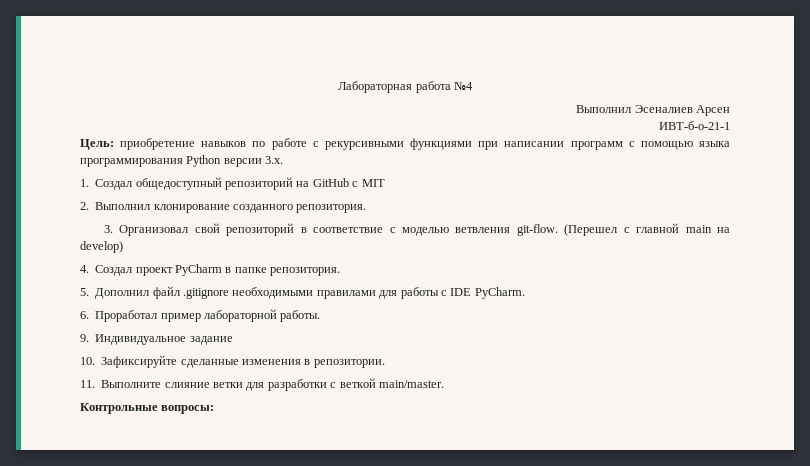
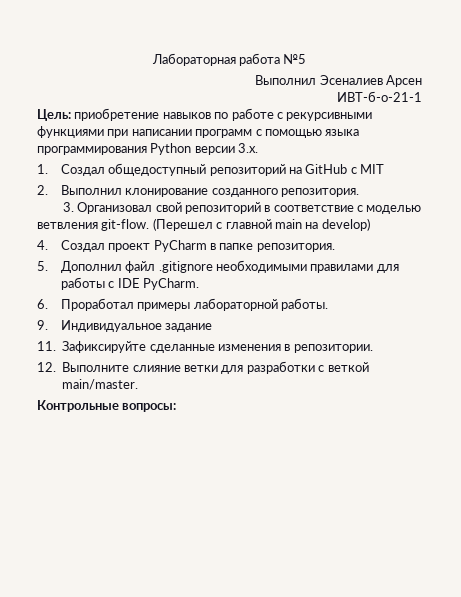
[453,81,473,90] №4 -> [283,54,307,64] №5
[160,313,201,322] пример -> [137,302,191,311] примеры
[80,357,95,365] 10. -> [37,341,56,351] 11.
[80,380,95,388] 11. -> [37,362,56,372] 12.

